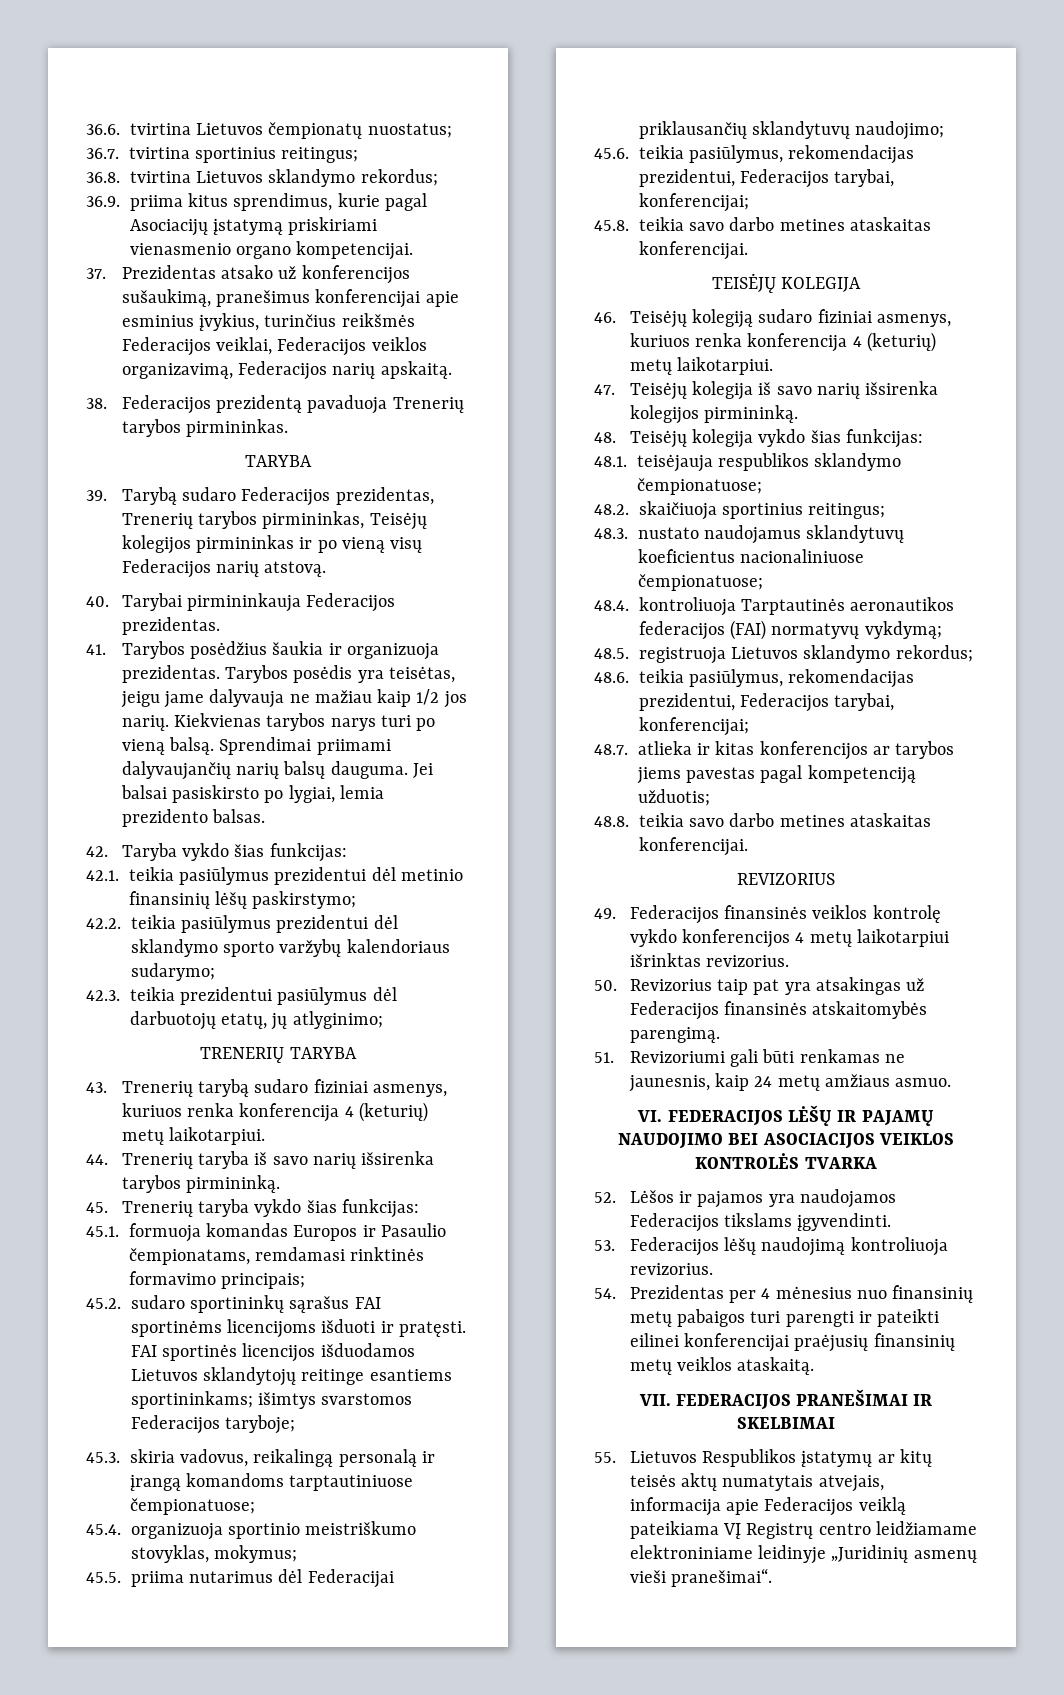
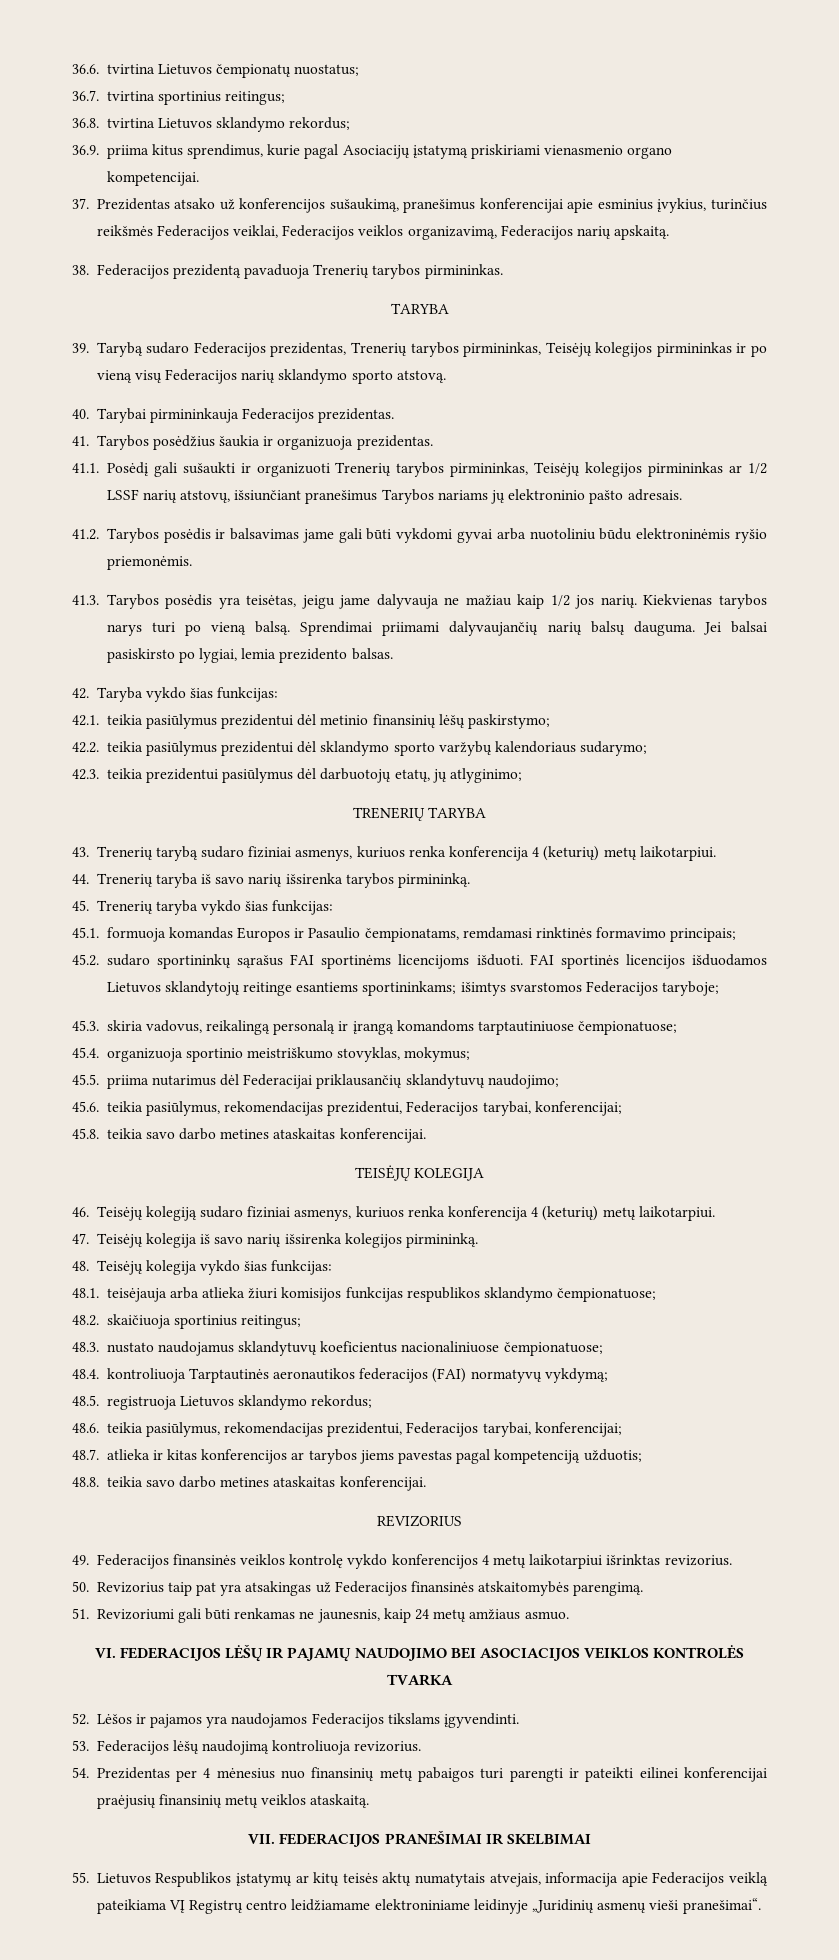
(259, 569) none -> [278,369,393,384] sklandymo sporto
(220, 674) none -> [72,462,767,477] [106,489,682,504] [72,528,768,543] [106,556,192,570] [72,595,99,605] // 41.1. Posėdį gali sušaukti ir organizuoti Trenerių tarybos pirmininkas, Teisėjų kolegijos pirmininkas ar 1/2 LSSF narių atstovų, išsiunčiant pranešimus Tarybos nariams jų elektroninio pašto adresais. // 41.2. Tarybos posėdis ir balsavimas jame gali būti vykdomi gyvai arba nuotoliniu būdu elektroninėmis ryšio priemonėmis. // 41.3.
[321,1319,466,1337] išduoti ir pratęsti. -> [476,954,523,966] išduoti.
(713, 463) none -> [169,1287,403,1302] arba atlieka žiuri komisijos funkcijas

